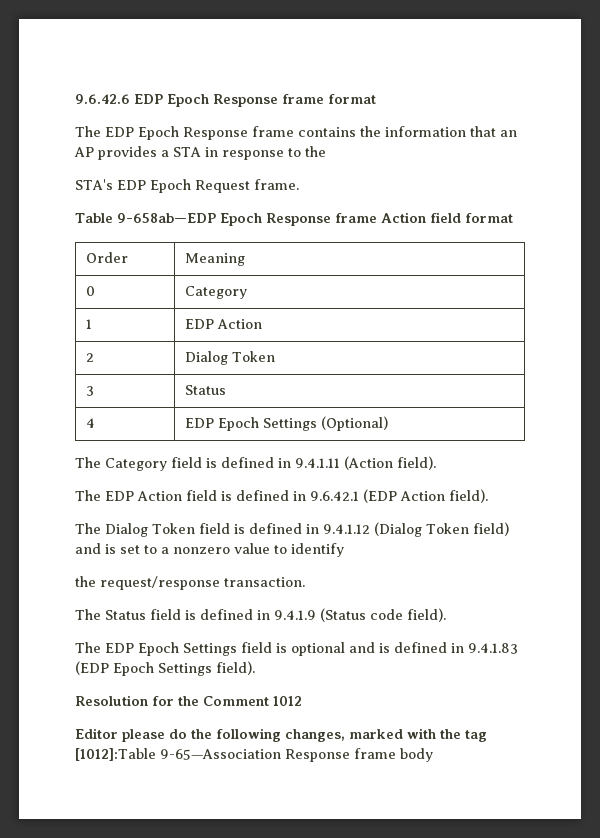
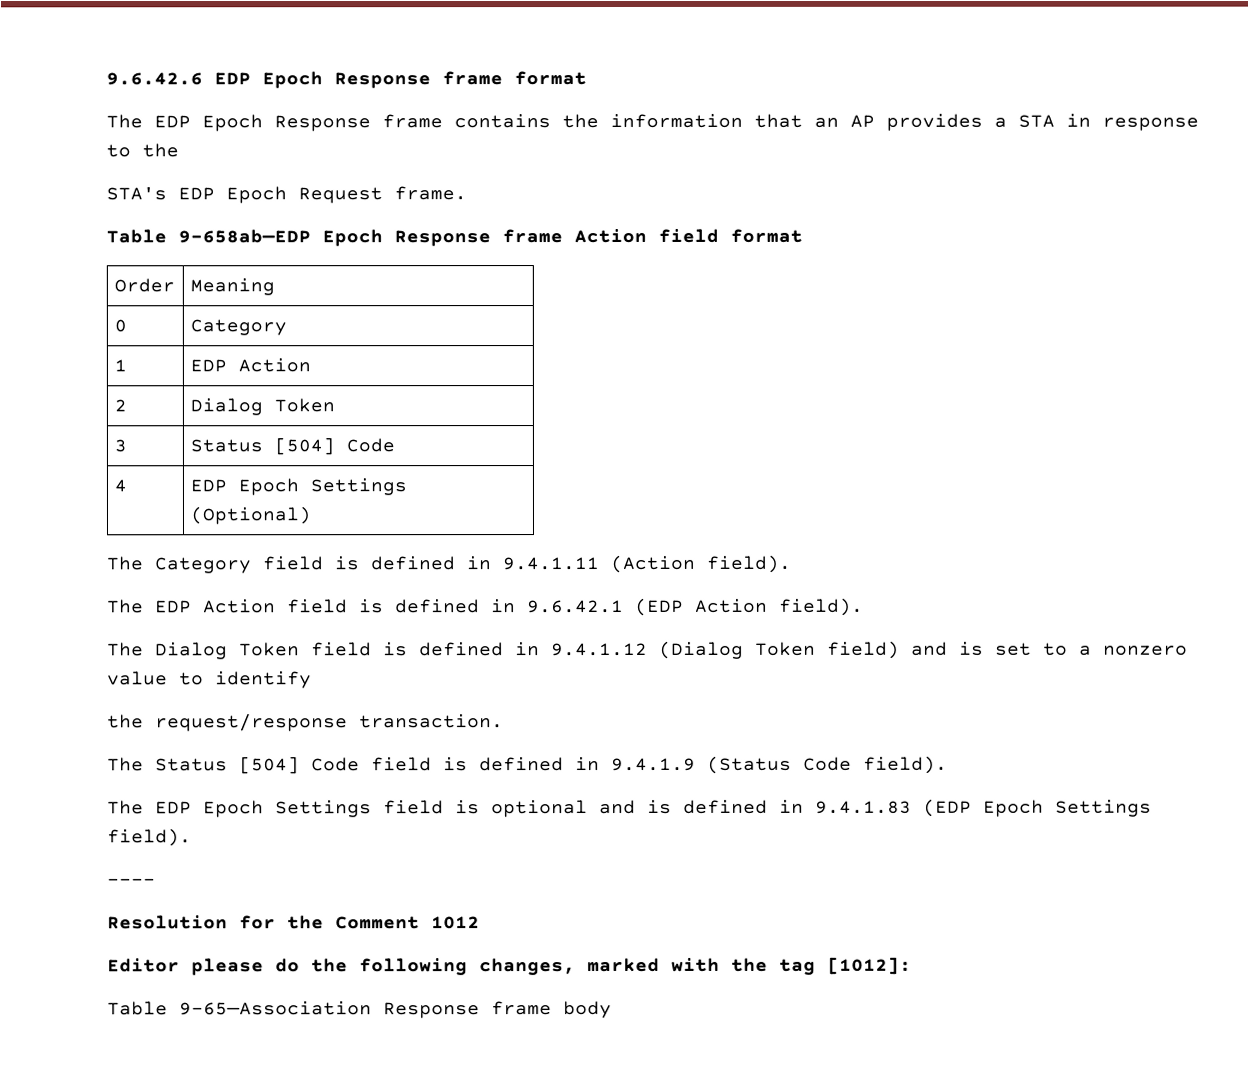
(227, 390) none -> [273,437,395,456] [504] Code
(146, 615) none -> [239,756,360,775] [504] Code
[370,609,403,620] code -> [803,756,852,771] Code
(255, 668) none -> [107,878,156,886] // ----
[75,748,156,761] [1012]:Table -> [827,956,912,975] [107,1001,168,1016] [1012]: // Table

